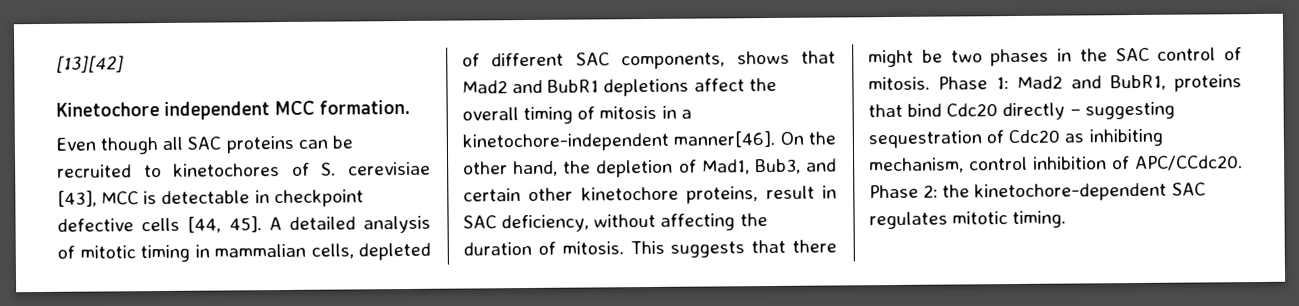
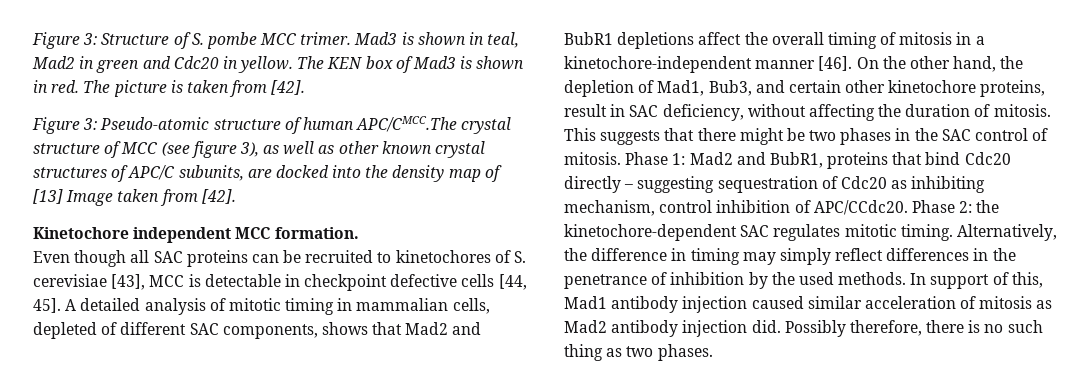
[56,55,124,73] [13][42] -> [32,32,520,49] [32,56,525,73] [33,80,306,97] [32,116,512,134] [33,141,486,158] [33,165,502,182] [33,189,236,206] Figure 3: Structure of S. pombe MCC trimer. Mad3 is shown in teal, Mad2 in green and Cdc20 in yellow. The KEN box of Mad3 is shown in red. The picture is taken from [42]. // Figure 3: Pseudo-atomic structure of human APC/CMCC.The crystal structure of MCC (see figure 3), as well as other known crystal structures of APC/C subunits, are docked into the density map of [13] Image taken from [42].
[673,130,776,148] manner[46]. -> [755,56,853,71] manner [46].
(1067, 219) none -> [956,224,1057,241] [564,248,1016,265] [564,272,1043,289] [564,296,1053,313] [564,320,1043,337] [564,344,713,361] Alternatively, the difference in timing may simply reflect differences in the penetrance of inhibition by the used methods. In support of this, Mad1 antibody injection caused similar acceleration of mitosis as Mad2 antibody injection did. Possibly therefore, there is no such thing as two phases.

